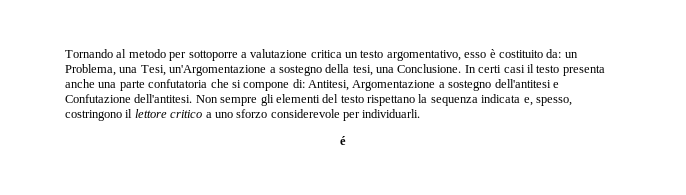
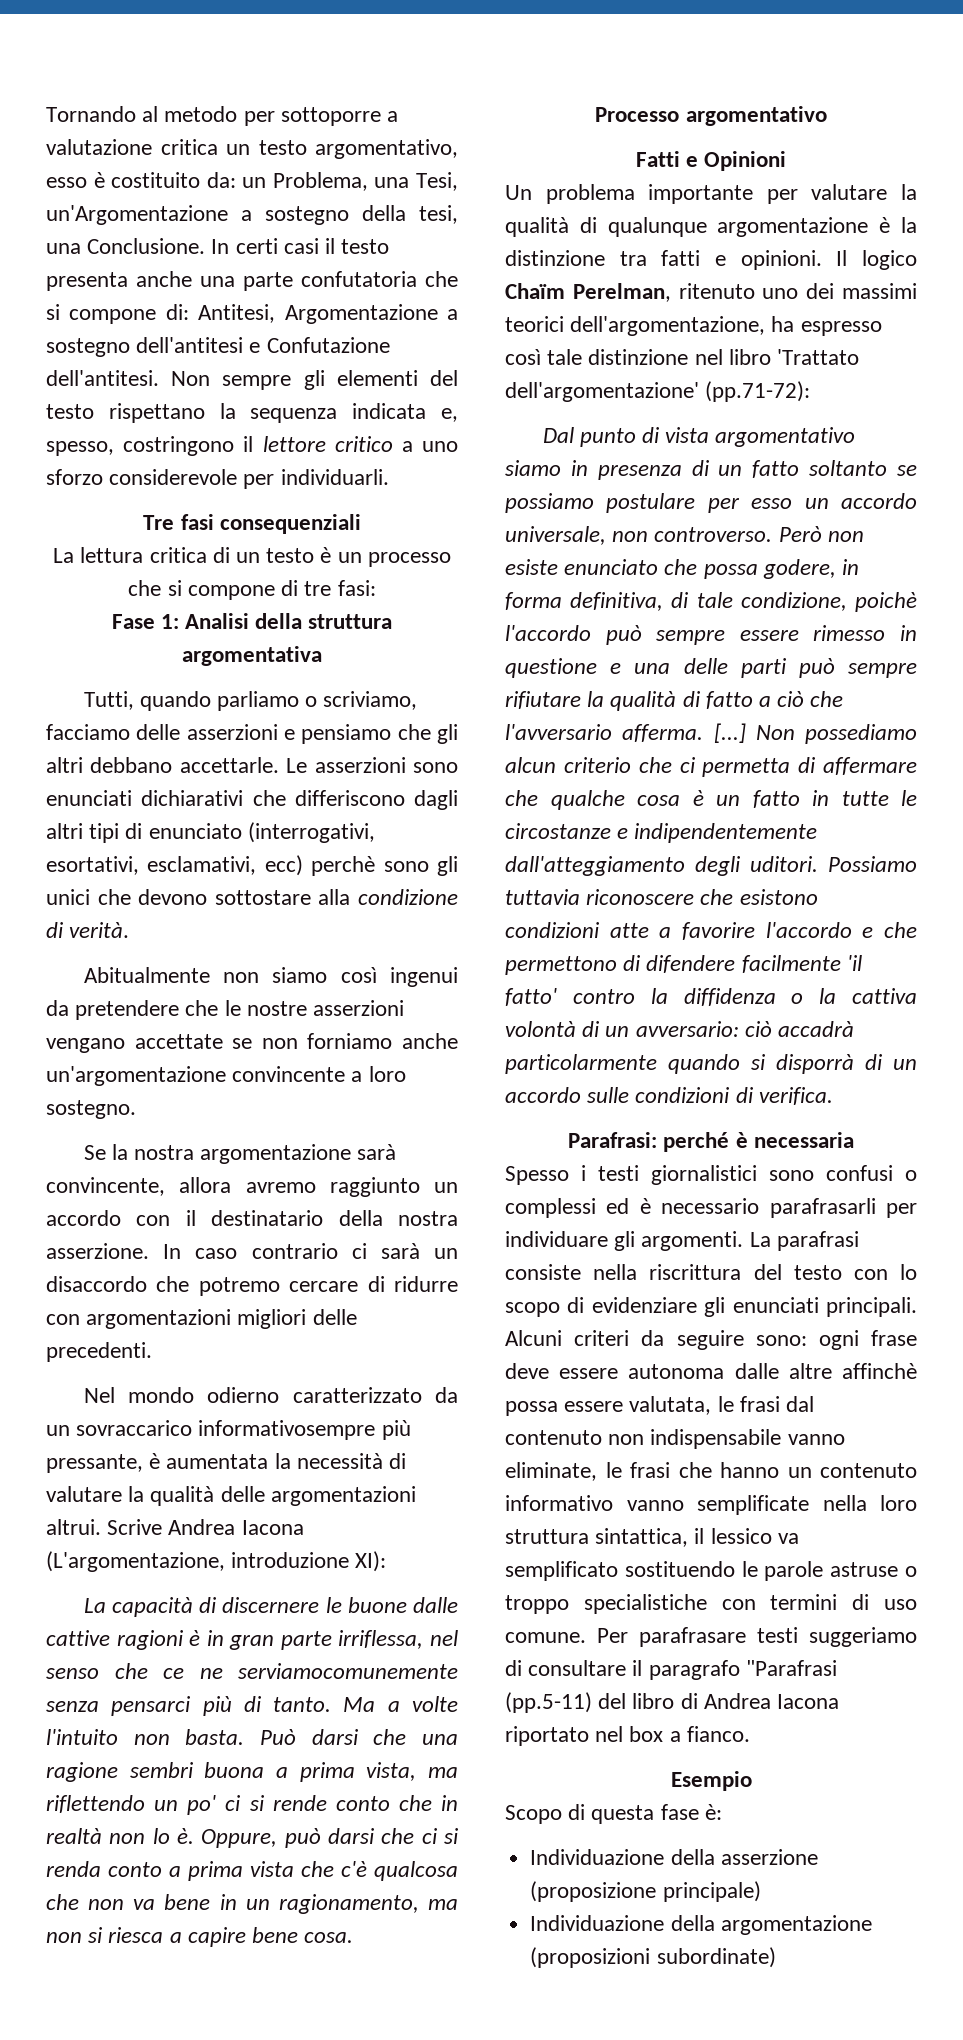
[340,136,346,145] é -> [143,514,361,534] [53,547,451,567] [128,580,376,600] [111,613,393,629] [182,646,322,666] [83,691,418,711] [46,724,458,744] [46,757,458,773] [46,790,458,810] [46,822,375,843] [46,855,458,876] [46,889,458,905] [46,922,130,938] [83,967,458,987] [46,1000,405,1020] [46,1033,458,1053] [46,1066,406,1086] [46,1100,136,1119] [83,1144,397,1164] [46,1177,458,1197] [46,1210,458,1226] [46,1243,459,1259] [46,1276,458,1296] [46,1309,357,1329] [46,1342,152,1362] [83,1387,458,1403] [46,1420,411,1440] [46,1453,407,1473] [46,1486,416,1506] [46,1519,304,1535] [46,1551,387,1572] [83,1597,458,1617] [46,1630,458,1650] [46,1663,458,1679] [46,1696,458,1716] [46,1729,459,1745] [46,1762,458,1782] [46,1795,458,1815] [46,1828,459,1848] [46,1861,458,1881] [46,1894,458,1914] [46,1927,354,1947] [595,106,827,126] [635,151,787,171] [505,184,917,204] [505,217,917,237] [505,250,917,270] [505,283,917,302] [505,316,882,336] [505,349,860,365] [505,381,811,402] [542,427,856,447] [505,460,917,480] [505,493,917,513] [505,526,864,545] [505,559,860,579] [505,592,917,612] [505,625,917,645] [505,658,917,678] [505,691,844,711] [505,723,917,744] [505,757,917,777] [505,790,917,810] [505,823,818,843] [505,856,917,876] [505,889,818,905] [505,922,917,940] [505,955,862,975] [505,988,917,1006] [505,1021,855,1037] [505,1054,917,1074] [505,1087,833,1105] [568,1132,854,1152] [505,1165,917,1185] [505,1198,917,1218] [505,1231,859,1251] [505,1264,917,1280] [505,1297,917,1317] [505,1330,917,1350] [505,1363,917,1379] [505,1396,815,1416] [505,1429,845,1449] [505,1462,917,1481] [505,1495,917,1515] [505,1528,799,1547] [505,1561,917,1581] [505,1594,917,1614] [505,1627,917,1647] [505,1660,837,1680] [505,1692,840,1713] [505,1726,750,1746] [670,1771,752,1791] [505,1804,722,1824] [530,1849,818,1865] [530,1881,761,1902] [530,1915,872,1935] [530,1947,776,1968] Tre fasi consequenziali // La lettura critica di un testo è un processo che si compone di tre fasi: // Fase 1: Analisi della struttura argomentativa // Tutti, quando parliamo o scriviamo, facciamo delle asserzioni e pensiamo che gli altri debbano accettarle. Le asserzioni sono enunciati dichiarativi che differiscono dagli altri tipi di enunciato (interrogativi, esortativi, esclamativi, ecc) perchè sono gli unici che devono sottostare alla condizione di verità. // Abitualmente non siamo così ingenui da pretendere che le nostre asserzioni vengano accettate se non forniamo anche un'argomentazione convincente a loro sostegno. // Se la nostra argomentazione sarà convincente, allora avremo raggiunto un accordo con il destinatario della nostra asserzione. In caso contrario ci sarà un disaccordo che potremo cercare di ridurre con argomentazioni migliori delle precedenti. // Nel mondo odierno caratterizzato da un sovraccarico informativosempre più pressante, è aumentata la necessità di valutare la qualità delle argomentazioni altrui. Scrive Andrea Iacona (L'argomentazione, introduzione XI): // La capacità di discernere le buone dalle cattive ragioni è in gran parte irriflessa, nel senso che ce ne serviamocomunemente senza pensarci più di tanto. Ma a volte l'intuito non basta. Può darsi che una ragione sembri buona a prima vista, ma riflettendo un po' ci si rende conto che in realtà non lo è. Oppure, può darsi che ci si renda conto a prima vista che c'è qualcosa che non va bene in un ragionamento, ma non si riesca a capire bene cosa. // Processo argomentativo // Fatti e Opinioni // Un problema importante per valutare la qualità di qualunque argomentazione è la distinzione tra fatti e opinioni. Il logico Chaïm Perelman, ritenuto uno dei massimi teorici dell'argomentazione, ha espresso così tale distinzione nel libro 'Trattato dell'argomentazione' (pp.71-72): // Dal punto di vista argomentativo siamo in presenza di un fatto soltanto se possiamo postulare per esso un accordo universale, non controverso. Però non esiste enunciato che possa godere, in forma definitiva, di tale condizione, poichè l'accordo può sempre essere rimesso in questione e una delle parti può sempre rifiutare la qualità di fatto a ciò che l'avversario afferma. [...] Non possediamo alcun criterio che ci permetta di affermare che qualche cosa è un fatto in tutte le circostanze e indipendentemente dall'atteggiamento degli uditori. Possiamo tuttavia riconoscere che esistono condizioni atte a favorire l'accordo e che permettono di difendere facilmente 'il fatto' contro la diffidenza o la cattiva volontà di un avversario: ciò accadrà particolarmente quando si disporrà di un accordo sulle condizioni di verifica. // Parafrasi: perché è necessaria // Spesso i testi giornalistici sono confusi o complessi ed è necessario parafrasarli per individuare gli argomenti. La parafrasi consiste nella riscrittura del testo con lo scopo di evidenziare gli enunciati principali. Alcuni criteri da seguire sono: ogni frase deve essere autonoma dalle altre affinchè possa essere valutata, le frasi dal contenuto non indispensabile vanno eliminate, le frasi che hanno un contenuto informativo vanno semplificate nella loro struttura sintattica, il lessico va semplificato sostituendo le parole astruse o troppo specialistiche con termini di uso comune. Per parafrasare testi suggeriamo di consultare il paragrafo "Parafrasi (pp.5-11) del libro di Andrea Iacona riportato nel box a fianco. // Esempio // Scopo di questa fase è: // Individuazione della asserzione (proposizione principale) // Individuazione della argomentazione (proposizioni subordinate)

